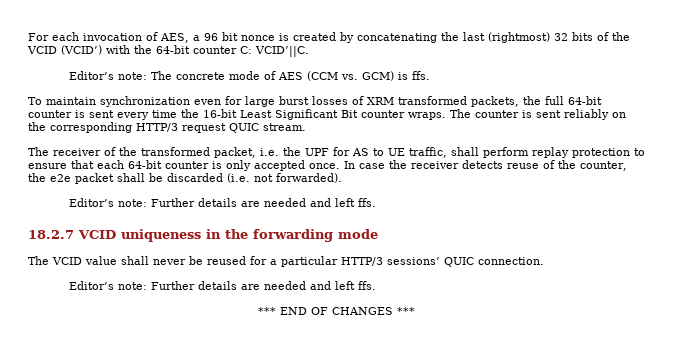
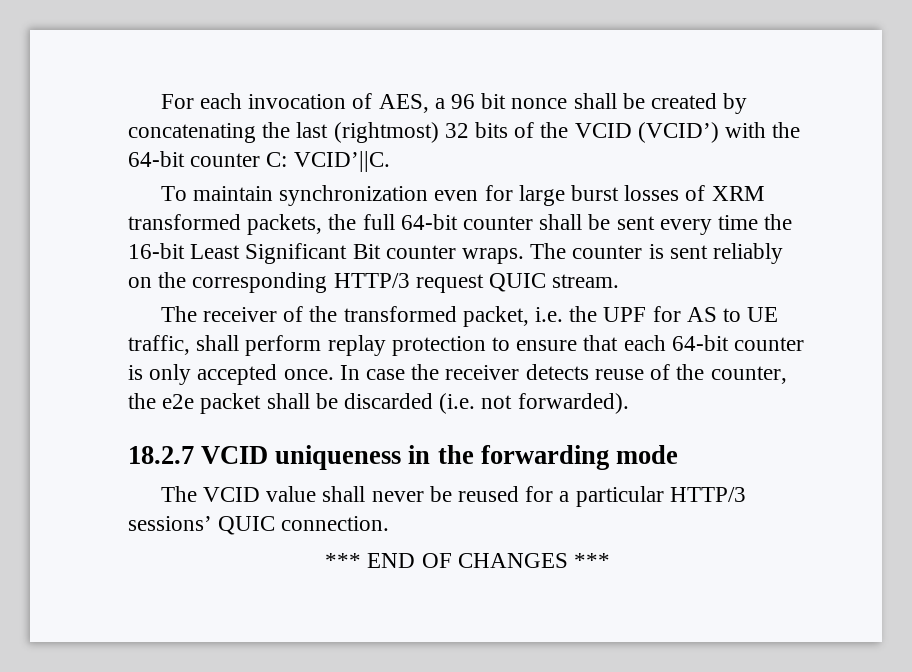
[279,33,289,41] is -> [573,93,645,109] shall be
[69,71,431,81] // Editor’s note: The concrete mode of AES (CCM vs. GCM) is ffs. -> (390, 161) none
[75,110,85,118] is -> [539,214,611,230] shall be
[69,198,377,207] // Editor’s note: Further details are needed and left ffs. -> (629, 403) none
[69,281,377,290] // Editor’s note: Further details are needed and left ffs. -> (390, 523) none

